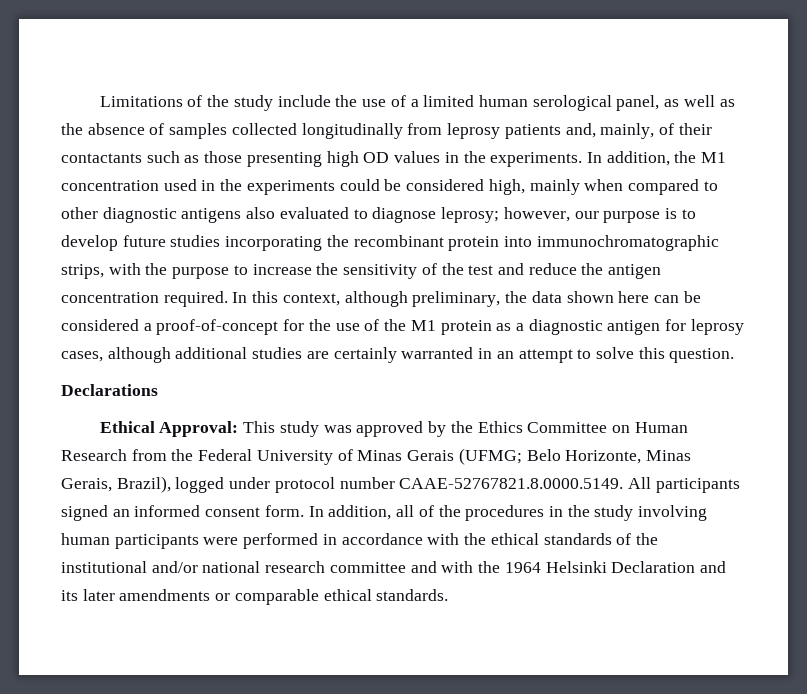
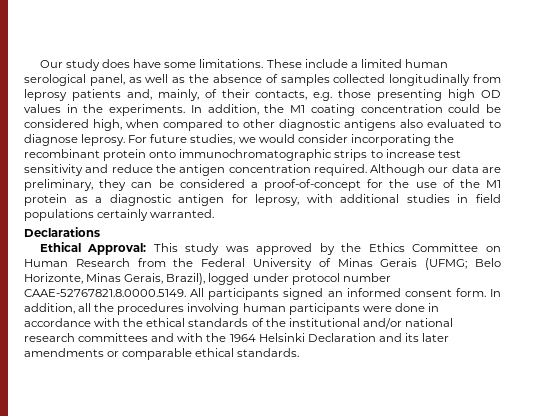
[99,95,406,111] Limitations of the study include the use of -> [39,59,348,71] Our study does have some limitations. These include
[61,151,200,163] contactants such as -> [255,90,333,101] contacts, e.g.
[61,179,335,195] concentration used in the experiments -> [310,104,443,116] coating concentration
[529,179,580,195] mainly -> (122, 125) none
[441,207,696,223] [61,235,719,251] [61,263,494,279] leprosy; however, our purpose is to develop future studies incorporating the recombinant protein into immunochromatographic strips, with the purpose to increase the sensitivity of the test -> [81,134,454,146] [24,149,461,161] [24,164,83,176] leprosy. For future studies, we would consider incorporating the recombinant protein onto immunochromatographic strips to increase test sensitivity
[232,291,650,307] In this context, although preliminary, the data shown here -> [370,164,502,176] [24,179,127,191] Although our data are preliminary, they
[690,319,744,335] [61,347,735,363] leprosy cases, although additional studies are certainly warranted in an attempt to solve this question. -> [255,194,502,206] [24,209,215,221] leprosy, with additional studies in field populations certainly warranted.
[418,505,434,517] of -> (92, 307) none
[548,505,634,521] in the study -> (185, 309) none
[243,533,319,549] performed -> [394,303,425,312] done
[329,562,406,573] committee -> [78,333,149,342] committees

